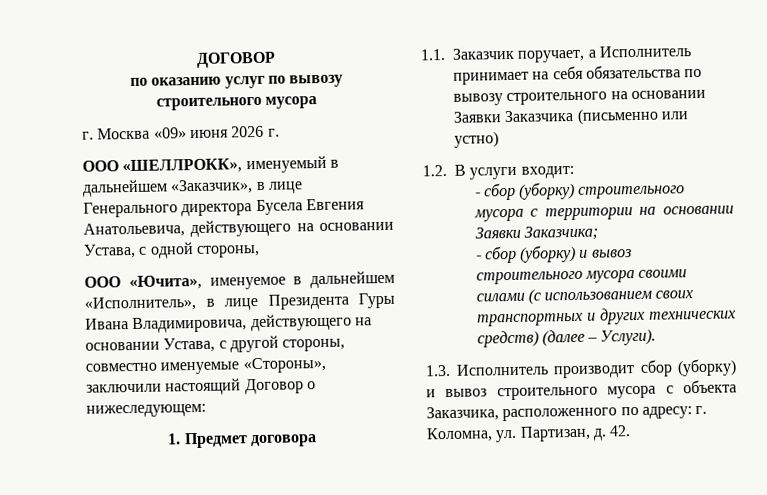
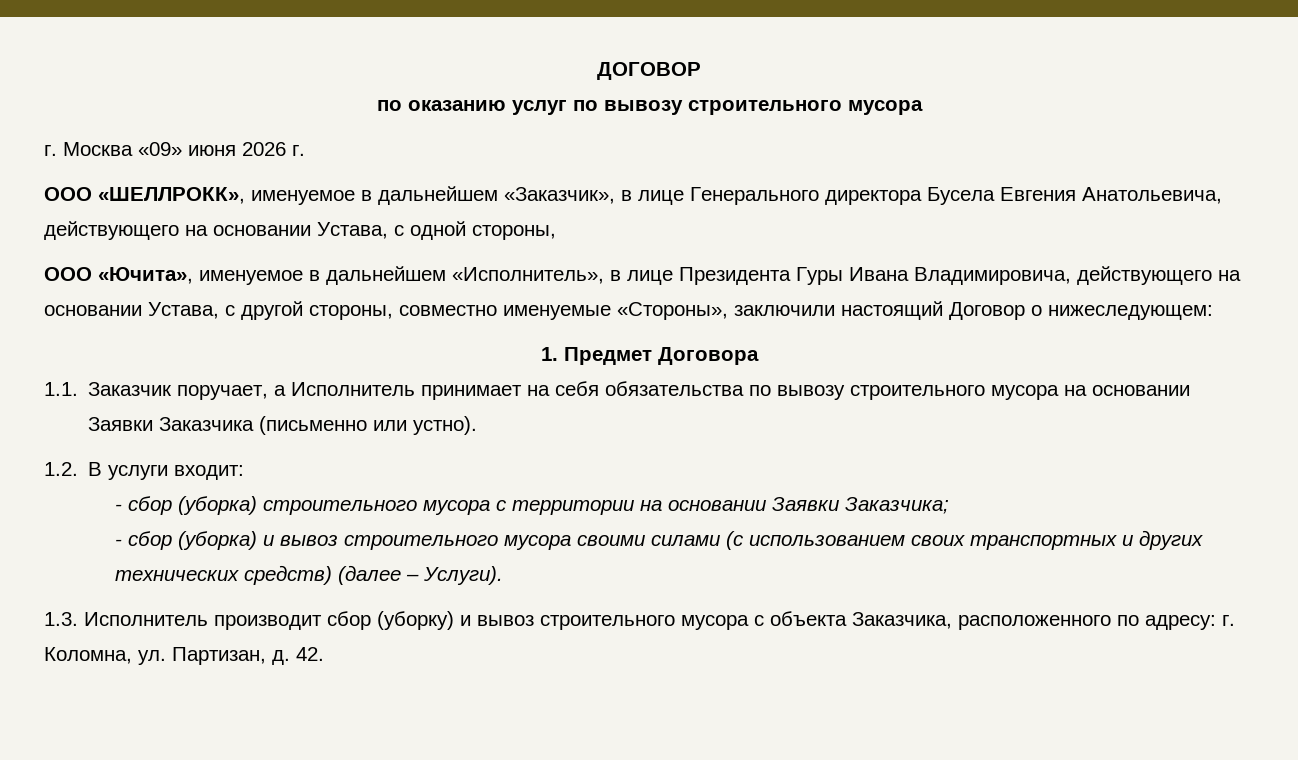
[245,155,327,174] именуемый -> [251,190,355,205] именуемое
[249,434,317,448] договора -> [657,347,759,365] Договора
(608, 98) none -> [991,385,1060,400] мусора
[454,131,499,148] устно) -> [413,416,478,435] устно).
[518,181,576,200] (уборку) -> [177,496,257,515] (уборка)
[519,244,577,263] (уборку) -> [177,531,257,550] (уборка)

